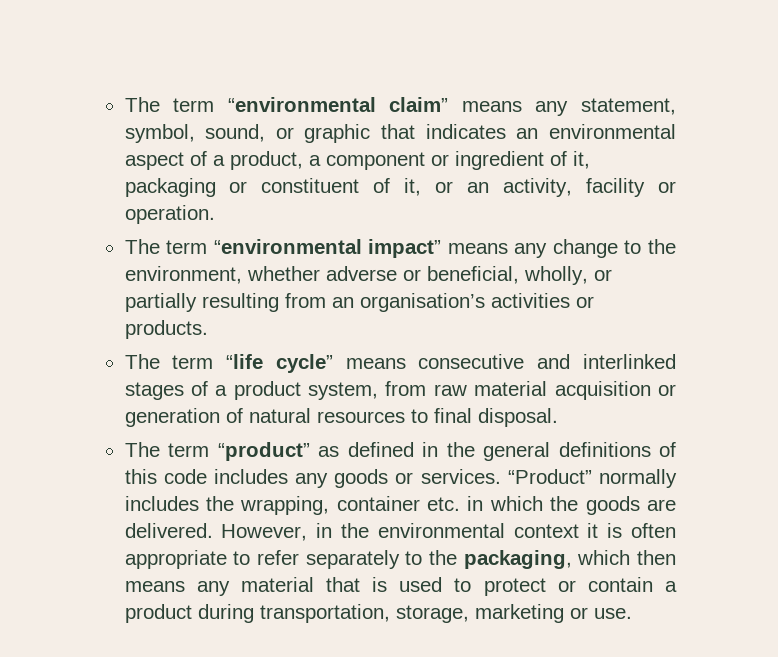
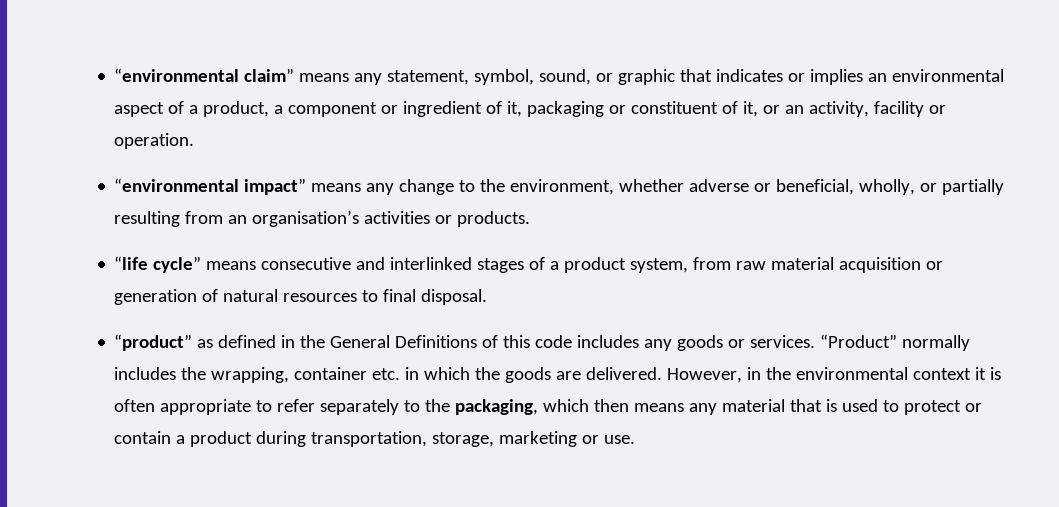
[124,97,215,112] The term -> (114, 75) none
(506, 131) none -> [788,69,864,85] or implies
[124,239,208,254] The term -> (195, 141) none
[124,354,214,369] The term -> (531, 219) none
[124,442,210,457] The term -> (488, 297) none
[483,442,651,461] general definitions -> [330,335,478,348] General Definitions

